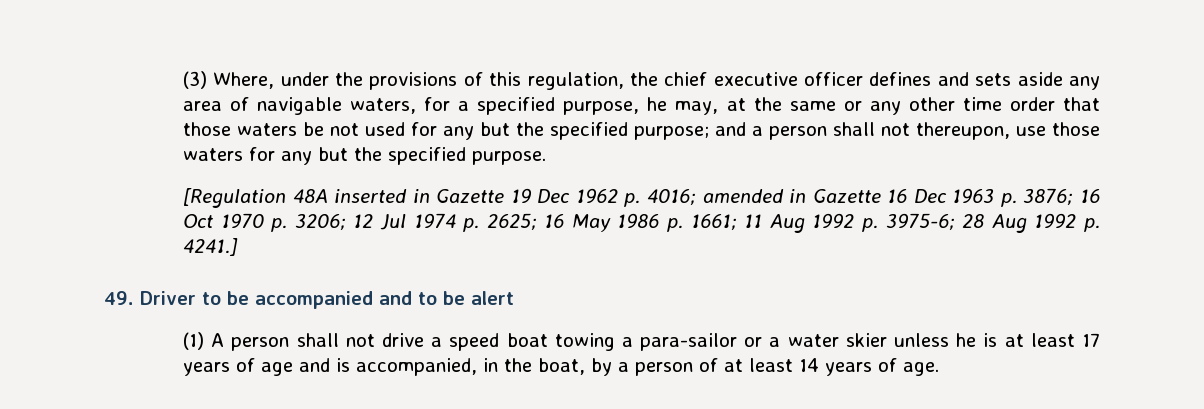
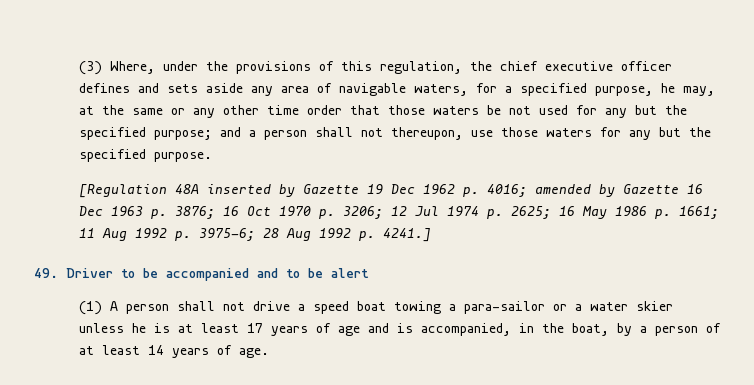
[412,189,430,203] in -> [278,184,295,197] by
[789,189,807,203] in -> [598,184,615,197] by

